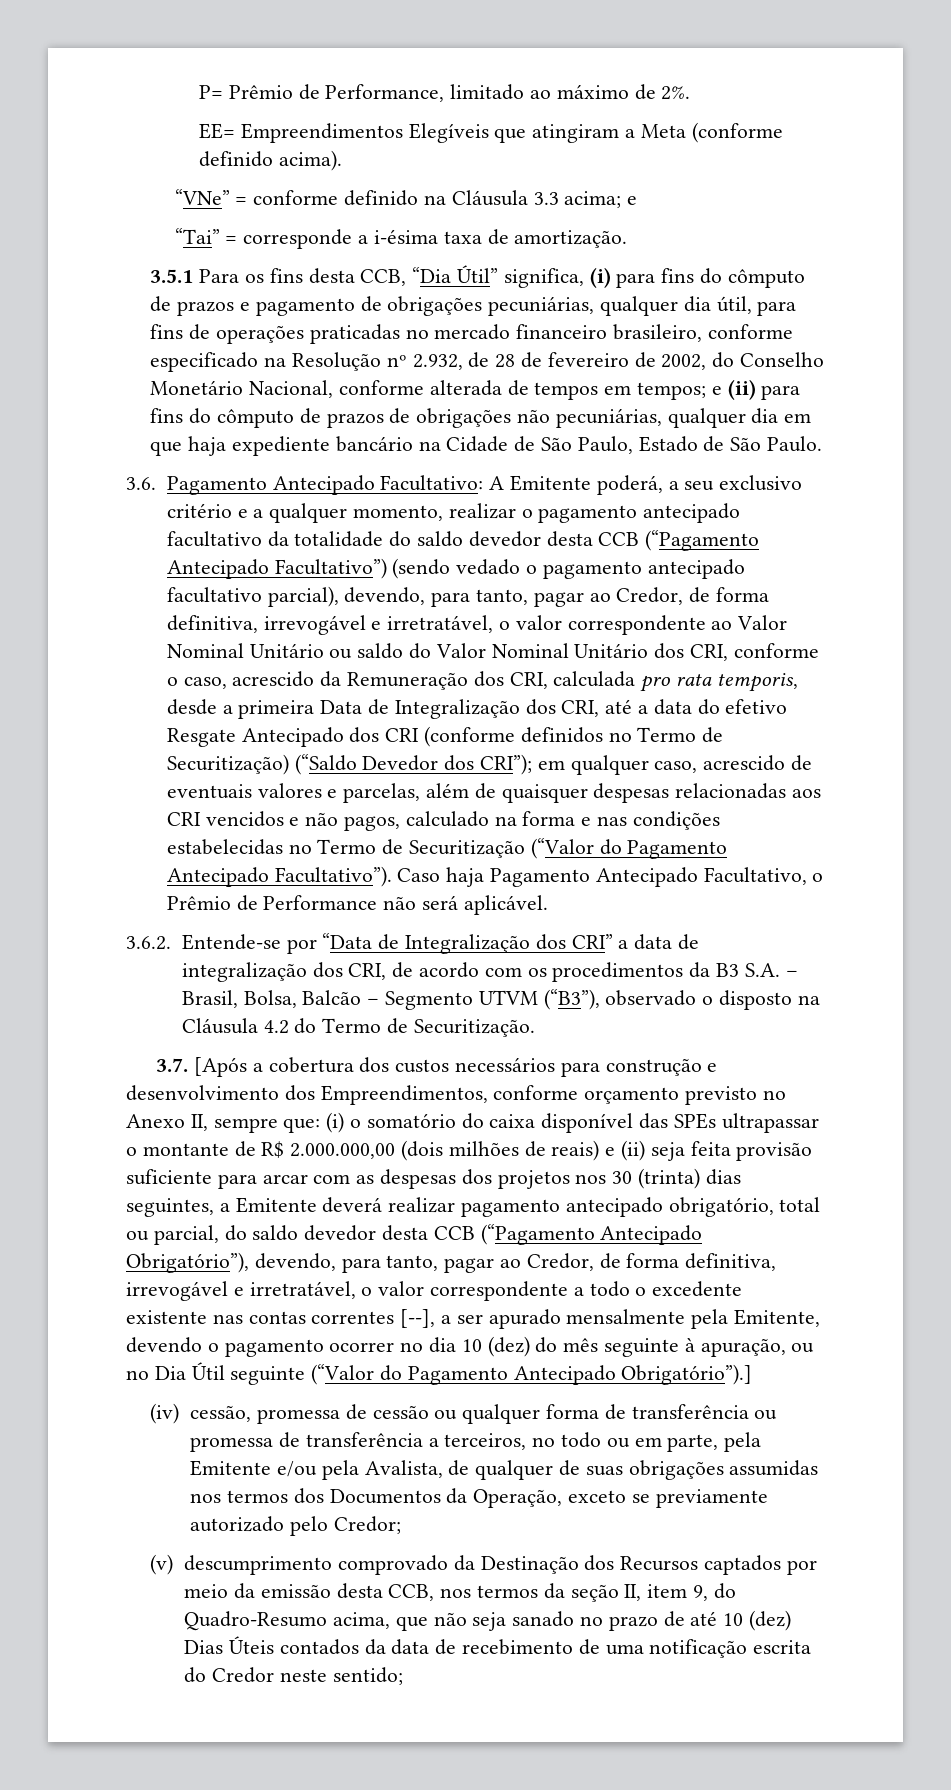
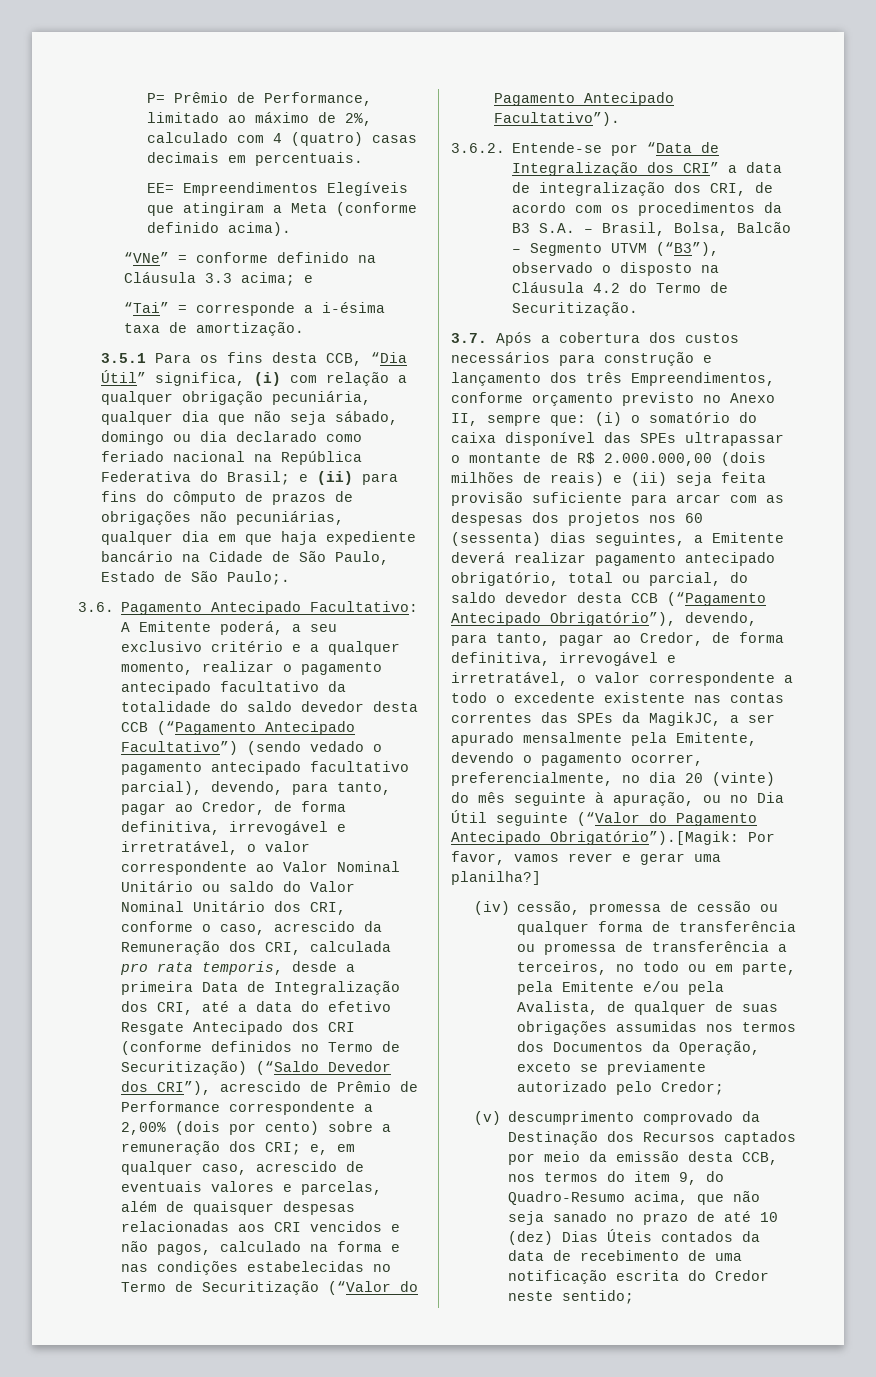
[661,86,691,100] 2%. -> [345,113,373,126] [147,132,418,146] [147,152,364,166] 2%, calculado com 4 (quatro) casas decimais em percentuais.
[616,268,805,288] [150,296,797,316] [150,324,793,344] [150,352,824,372] [150,380,706,400] para fins do cômputo de prazos e pagamento de obrigações pecuniárias, qualquer dia útil, para fins de operações praticadas no mercado financeiro brasileiro, conforme especificado na Resolução nº 2.932, de 28 de fevereiro de 2002, do Conselho Monetário Nacional, conforme alterada de tempos em tempos; -> [290,372,408,386] [101,391,372,405] [101,411,399,425] [101,431,363,445] [101,451,363,465] [101,471,291,485] com relação a qualquer obrigação pecuniária, qualquer dia que não seja sábado, domingo ou dia declarado como feriado nacional na República Federativa do Brasil;
[766,436,822,452] Paulo. -> [227,571,291,585] Paulo;.
[479,754,532,775] CRI”); -> [157,1081,419,1095] [121,1101,374,1115] [121,1121,392,1135] [121,1141,329,1155] CRI”), acrescido de Prêmio de Performance correspondente a 2,00% (dois por cento) sobre a remuneração dos CRI; e,
[397,867,824,887] [166,895,548,915] Caso haja Pagamento Antecipado Facultativo, o Prêmio de Performance não será aplicável. -> (621, 119) none
[193,1057,247,1077] [Após -> [496,332,532,346] Após
[126,1085,315,1101] desenvolvimento dos -> [451,372,622,386] lançamento dos três
[612,1168,701,1189] 30 (trinta) -> [685,513,703,523] [451,532,541,546] 60 (sessenta)
[400,1309,436,1328] [--], -> [541,712,721,726] das SPEs da MagikJC,
[329,1336,530,1357] ocorrer no dia 10 (dez) -> [631,754,703,766] [451,772,775,786] ocorrer, preferencialmente, no dia 20 (vinte)
[621,1364,753,1385] Obrigatório”).] -> [550,831,775,845] [451,851,721,865] [451,871,541,885] Obrigatório”).[Magik: Por favor, vamos rever e gerar uma planilha?]
[543,1583,642,1602] da seção II, -> [607,1171,626,1182] do

